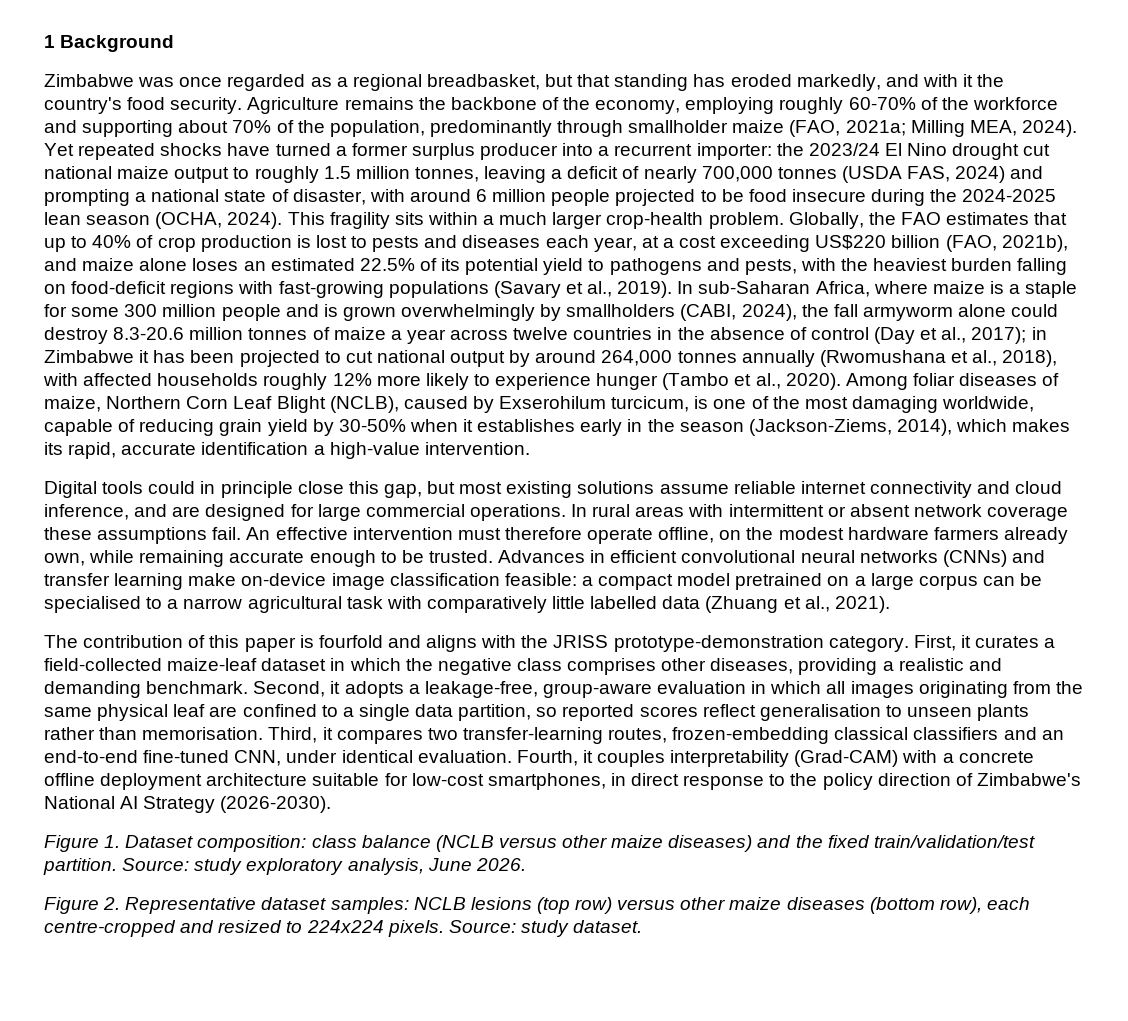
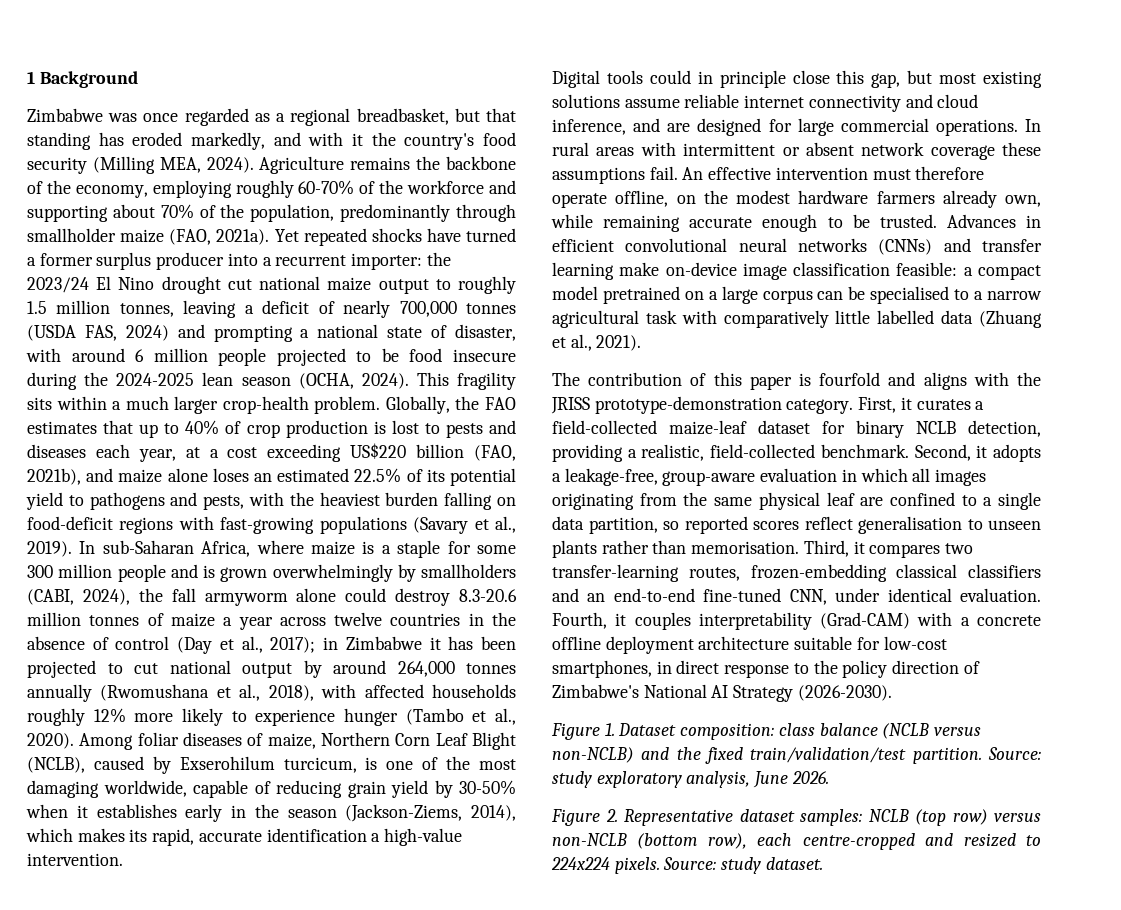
[170,97,243,114] security. -> [27,156,254,174] security (Milling MEA, 2024).
[845,120,1077,137] 2021a; Milling MEA, 2024). -> [216,229,270,245] 2021a).
[330,658,1002,675] [44,681,141,698] in which the negative class comprises other diseases, providing a realistic and demanding -> [822,420,1041,438] [552,444,816,462] for binary NCLB detection, providing a realistic, field-collected
[562,835,753,852] other maize diseases) -> [552,747,634,763] non-NCLB)
[470,897,532,910] lesions -> (909, 815) none
[680,897,865,910] other maize diseases -> [552,833,627,846] non-NCLB

